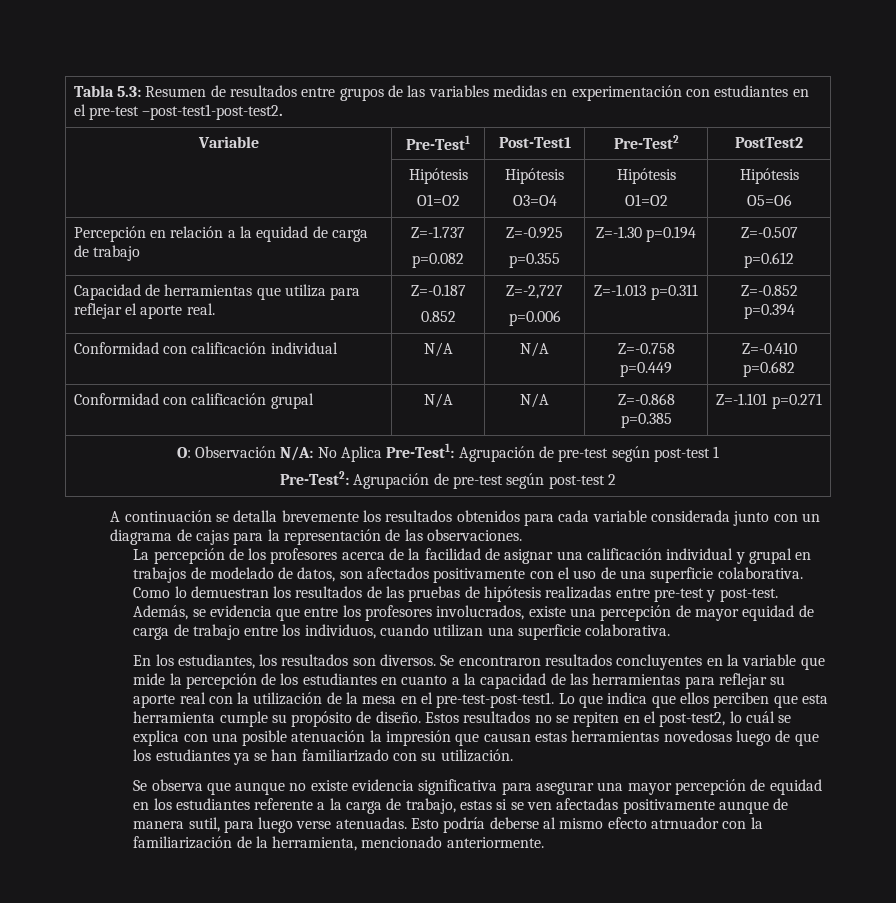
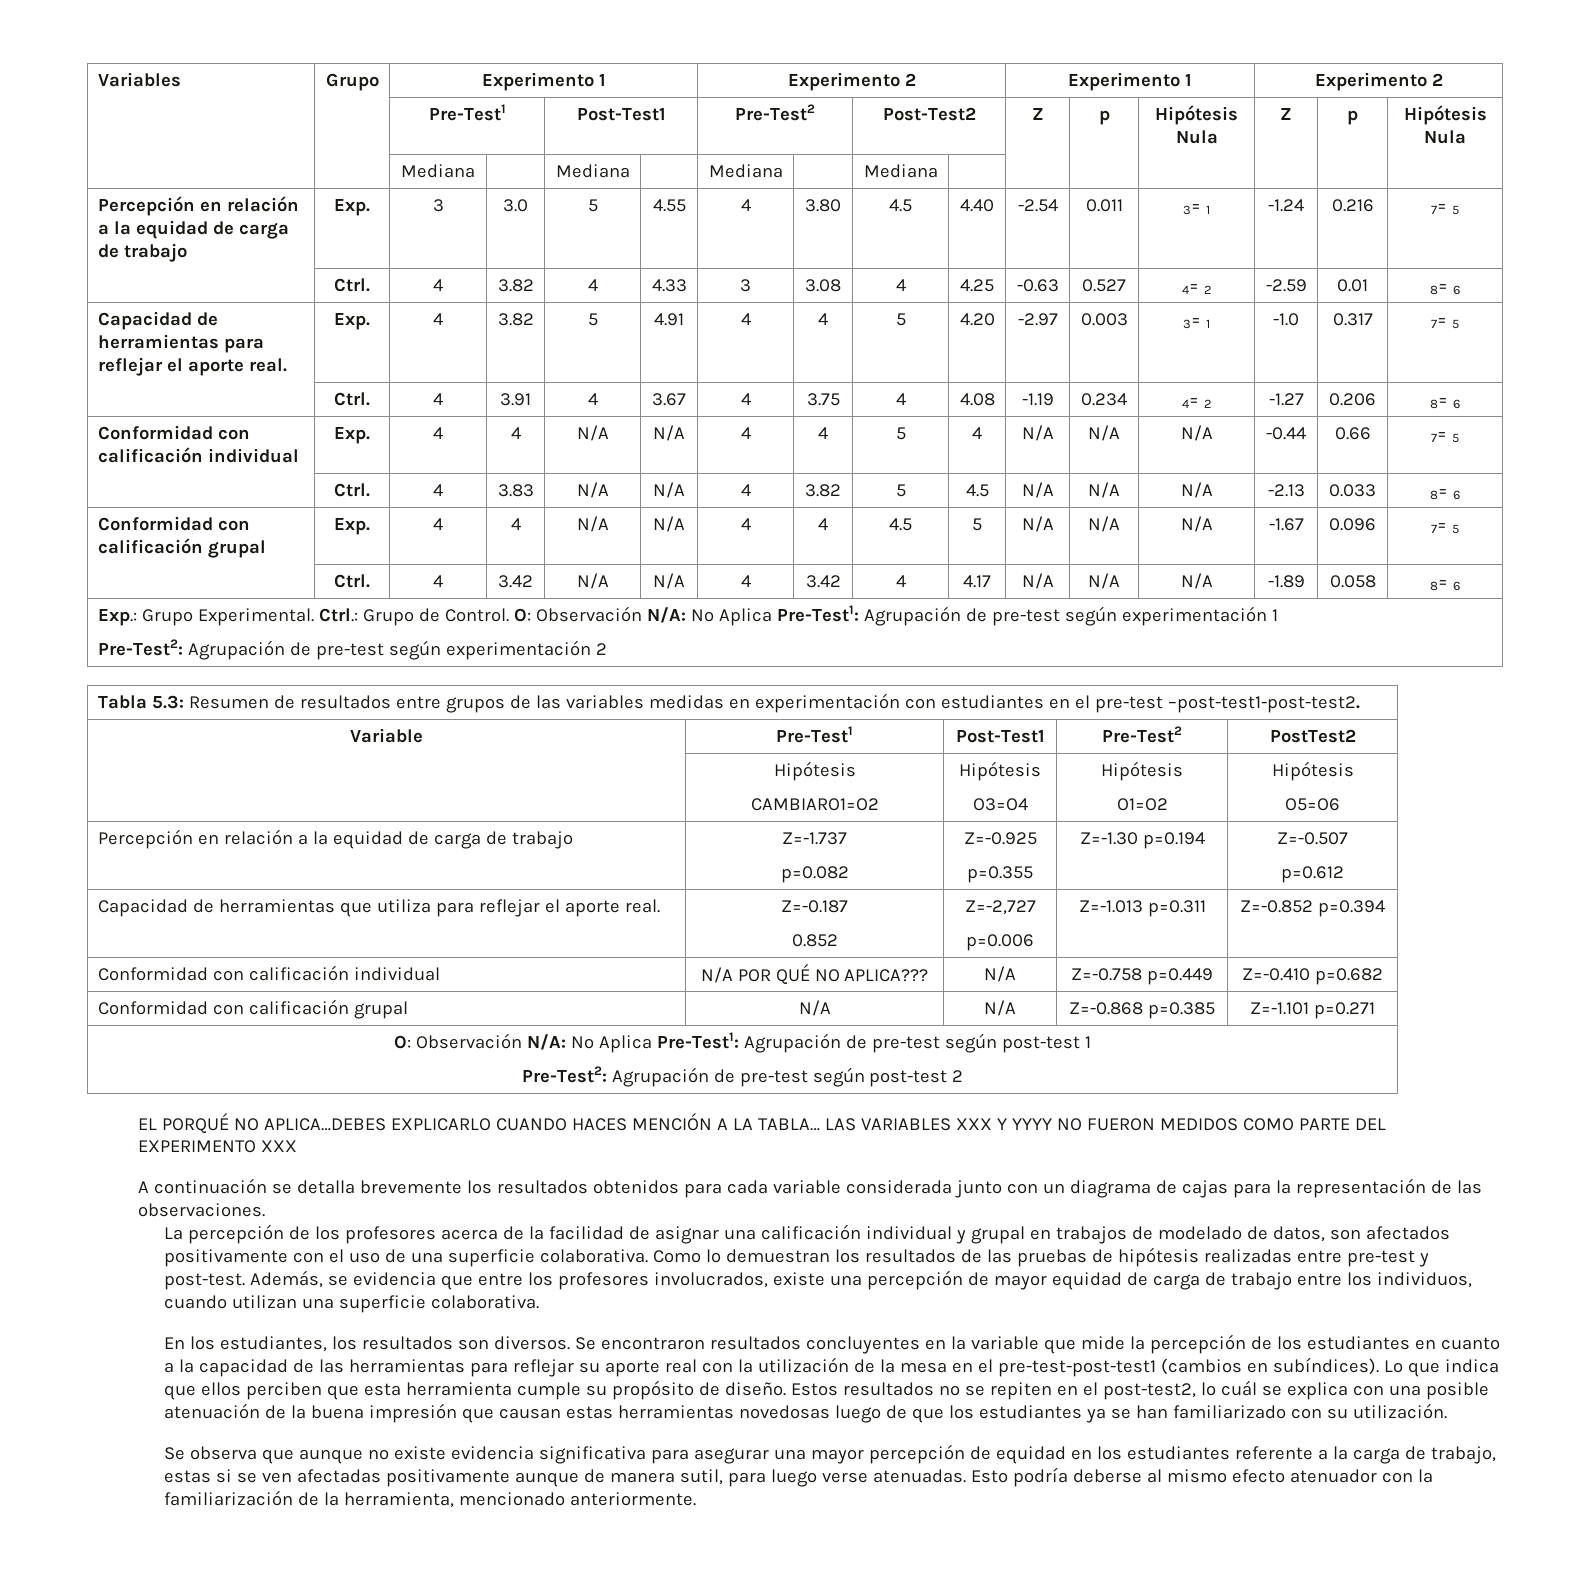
(73, 91) none -> [97,72,181,87] [325,73,379,91] [481,72,606,91] [787,72,916,91] [1068,72,1192,91] [1314,72,1443,91] [428,104,506,121] [576,107,666,121] [735,104,815,121] [882,107,976,121] [1031,108,1044,120] [1098,110,1110,125] [1155,105,1238,125] [1175,130,1218,144] [1280,108,1292,120] [1347,110,1358,125] [1403,105,1487,125] [1424,130,1466,144] [401,164,475,178] [555,164,630,178] [708,164,783,178] [863,164,938,178] [97,196,299,216] [97,220,289,239] [97,243,187,262] [334,199,370,216] [432,199,444,212] [503,199,528,212] [587,199,598,212] [652,199,686,212] [740,199,751,211] [805,199,841,212] [889,199,912,212] [960,199,994,212] [1017,199,1058,212] [1085,199,1123,212] [1183,204,1210,215] [1268,199,1304,212] [1331,199,1374,212] [1431,204,1459,215] [334,278,370,292] [433,279,443,291] [497,279,534,292] [587,279,598,291] [651,279,687,292] [740,279,751,292] [805,279,841,292] [895,279,906,291] [960,279,994,292] [1016,279,1059,292] [1082,279,1126,292] [1181,284,1212,294] [1265,279,1307,292] [1337,279,1368,292] [1430,284,1460,295] [97,311,218,330] [97,334,264,353] [97,357,287,376] [334,313,370,330] [433,313,443,325] [497,313,534,326] [587,313,598,326] [654,313,684,326] [740,313,751,325] [818,313,828,325] [895,313,906,326] [959,313,995,326] [1017,313,1058,326] [1080,313,1128,326] [1183,318,1210,329] [1273,313,1299,326] [1332,313,1373,326] [1431,318,1459,329] [334,392,370,406] [433,393,443,405] [500,393,531,406] [587,393,598,405] [652,393,686,406] [740,393,751,405] [806,393,840,406] [895,393,906,405] [959,393,995,406] [1021,393,1054,406] [1081,393,1127,406] [1181,398,1212,408] [1268,393,1304,406] [1329,393,1376,406] [1430,398,1460,409] [97,425,250,440] [97,447,299,463] [334,427,370,444] [433,427,443,439] [510,427,521,439] [576,425,609,441] [653,425,685,441] [740,427,751,439] [818,427,828,439] [895,427,906,440] [972,427,982,439] [1021,425,1054,441] [1088,425,1120,441] [1180,425,1213,441] [1266,427,1306,440] [1334,427,1371,440] [1431,432,1459,443] [334,483,370,497] [433,484,443,496] [497,484,534,497] [576,482,609,498] [653,482,685,498] [740,484,751,496] [805,484,841,497] [895,484,906,497] [965,484,989,497] [1021,482,1054,498] [1088,482,1120,498] [1180,482,1213,498] [1267,484,1305,497] [1329,484,1376,497] [1430,489,1460,500] [97,516,250,531] [97,538,266,558] [334,518,370,535] [433,518,443,530] [510,518,521,530] [576,516,609,532] [653,516,685,532] [740,518,751,530] [818,518,828,530] [889,518,912,531] [972,518,982,531] [1021,516,1054,532] [1088,516,1120,532] [1180,516,1213,532] [1268,518,1304,531] [1329,518,1376,531] [1431,523,1459,534] [334,574,370,588] [433,575,443,587] [498,575,533,588] [576,573,609,589] [653,573,685,589] [740,575,751,587] [805,575,841,588] [895,575,906,587] [963,575,991,588] [1021,573,1054,589] [1088,573,1120,589] [1180,573,1213,589] [1267,575,1305,588] [1329,575,1376,588] [1430,580,1460,591] [97,605,1278,626] [97,639,607,660] Variables | Grupo | Experimento 1 | Experimento 2 | Experimento 1 | Experimento 2 // | | Pre-Test1 | Post-Test1 | Pre-Test2 | Post-Test2 | Z | p | Hipótesis Nula | Z | p | Hipótesis Nula // | | Mediana | | Mediana | | Mediana | | Mediana | | | | | | | // Percepción en relación a la equidad de carga de trabajo | Exp. | 3 | 3.0 | 5 | 4.55 | 4 | 3.80 | 4.5 | 4.40 | -2.54 | 0.011 | 3= 1 | -1.24 | 0.216 | 7= 5 // | Ctrl. | 4 | 3.82 | 4 | 4.33 | 3 | 3.08 | 4 | 4.25 | -0.63 | 0.527 | 4= 2 | -2.59 | 0.01 | 8= 6 // Capacidad de herramientas para reflejar el aporte real. | Exp. | 4 | 3.82 | 5 | 4.91 | 4 | 4 | 5 | 4.20 | -2.97 | 0.003 | 3= 1 | -1.0 | 0.317 | 7= 5 // | Ctrl. | 4 | 3.91 | 4 | 3.67 | 4 | 3.75 | 4 | 4.08 | -1.19 | 0.234 | 4= 2 | -1.27 | 0.206 | 8= 6 // Conformidad con calificación individual | Exp. | 4 | 4 | N/A | N/A | 4 | 4 | 5 | 4 | N/A | N/A | N/A | -0.44 | 0.66 | 7= 5 // | Ctrl. | 4 | 3.83 | N/A | N/A | 4 | 3.82 | 5 | 4.5 | N/A | N/A | N/A | -2.13 | 0.033 | 8= 6 // Conformidad con calificación grupal | Exp. | 4 | 4 | N/A | N/A | 4 | 4 | 4.5 | 5 | N/A | N/A | N/A | -1.67 | 0.096 | 7= 5 // | Ctrl. | 4 | 3.42 | N/A | N/A | 4 | 3.42 | 4 | 4.17 | N/A | N/A | N/A | -1.89 | 0.058 | 8= 6 // Exp.: Grupo Experimental. Ctrl.: Grupo de Control. O: Observación N/A: No Aplica Pre-Test1: Agrupación de pre-test según experimentación 1 // Pre-Test2: Agrupación de pre-test según experimentación 2 //
[416,194,460,206] O1=O2 -> [750,798,879,811] CAMBIARO1=O2
(453, 349) none -> [737,964,929,985] POR QUÉ NO APLICA???
(616, 479) none -> [138,1113,1387,1134] [138,1140,298,1153] // EL PORQUÉ NO APLICA…DEBES EXPLICARLO CUANDO HACES MENCIÓN A LA TABLA… LAS VARIABLES XXX Y YYYY NO FUERON MEDIDOS COMO PARTE DEL EXPERIMENTO XXX
[436,692,555,708] pre-test-post-test1. -> [998,1357,1380,1377] pre-test-post-test1 (cambios en subíndices).
[369,730,382,742] la -> [265,1405,365,1419] de la buena
[651,817,720,829] atrnuador -> [1290,1469,1378,1483] atenuador

